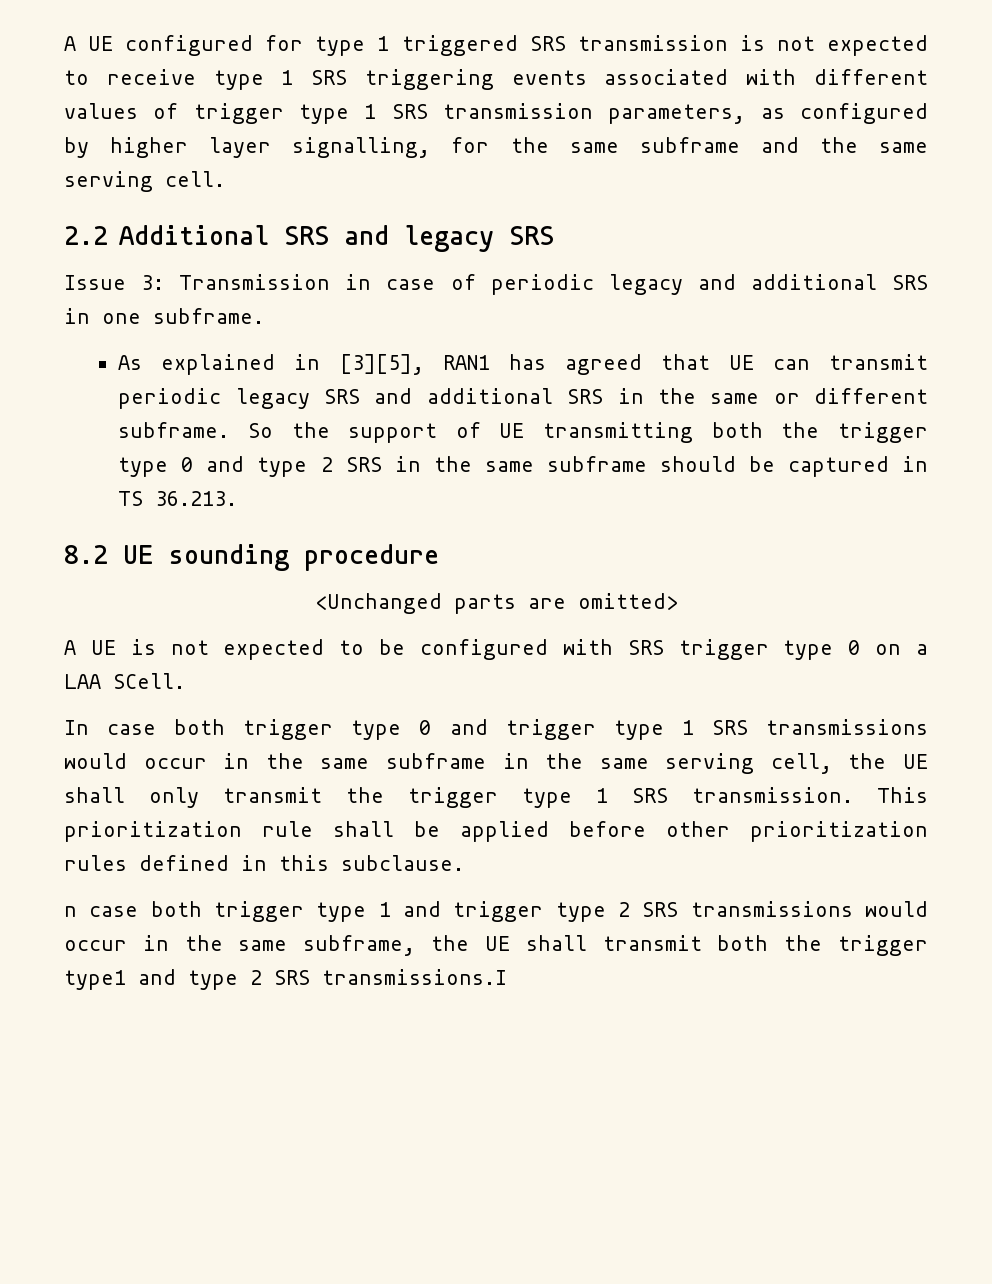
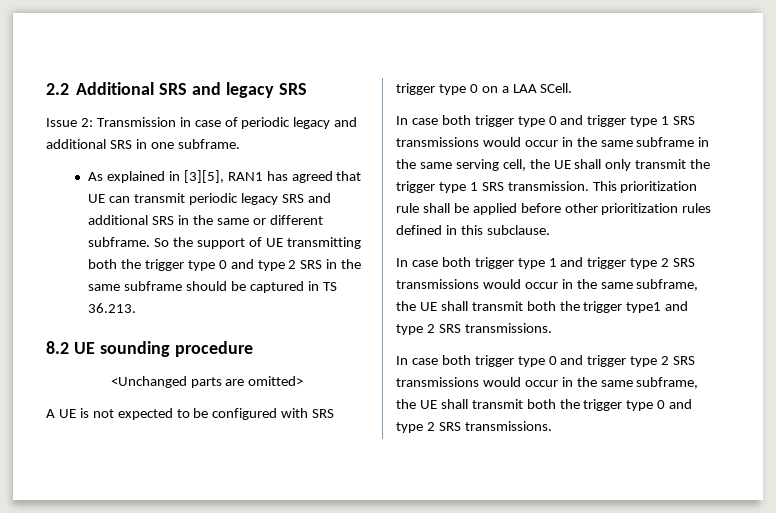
[64,35,928,56] [64,69,929,90] [64,103,929,124] [64,137,929,158] [64,171,225,192] A UE configured for type 1 triggered SRS transmission is not expected to receive type 1 SRS triggering events associated with different values of trigger type 1 SRS transmission parameters, as configured by higher layer signalling, for the same subframe and the same serving cell. // -> (46, 89) none
[141,275,165,290] 3: -> [80,118,93,127] 2:
[64,906,77,917] n -> [396,258,408,267] In
[322,969,507,985] transmissions.I -> [464,323,552,333] [396,355,696,367] [396,377,699,389] [396,399,693,411] [396,421,552,433] transmissions. // In case both trigger type 0 and trigger type 2 SRS transmissions would occur in the same subframe, the UE shall transmit both the trigger type 0 and type 2 SRS transmissions.

